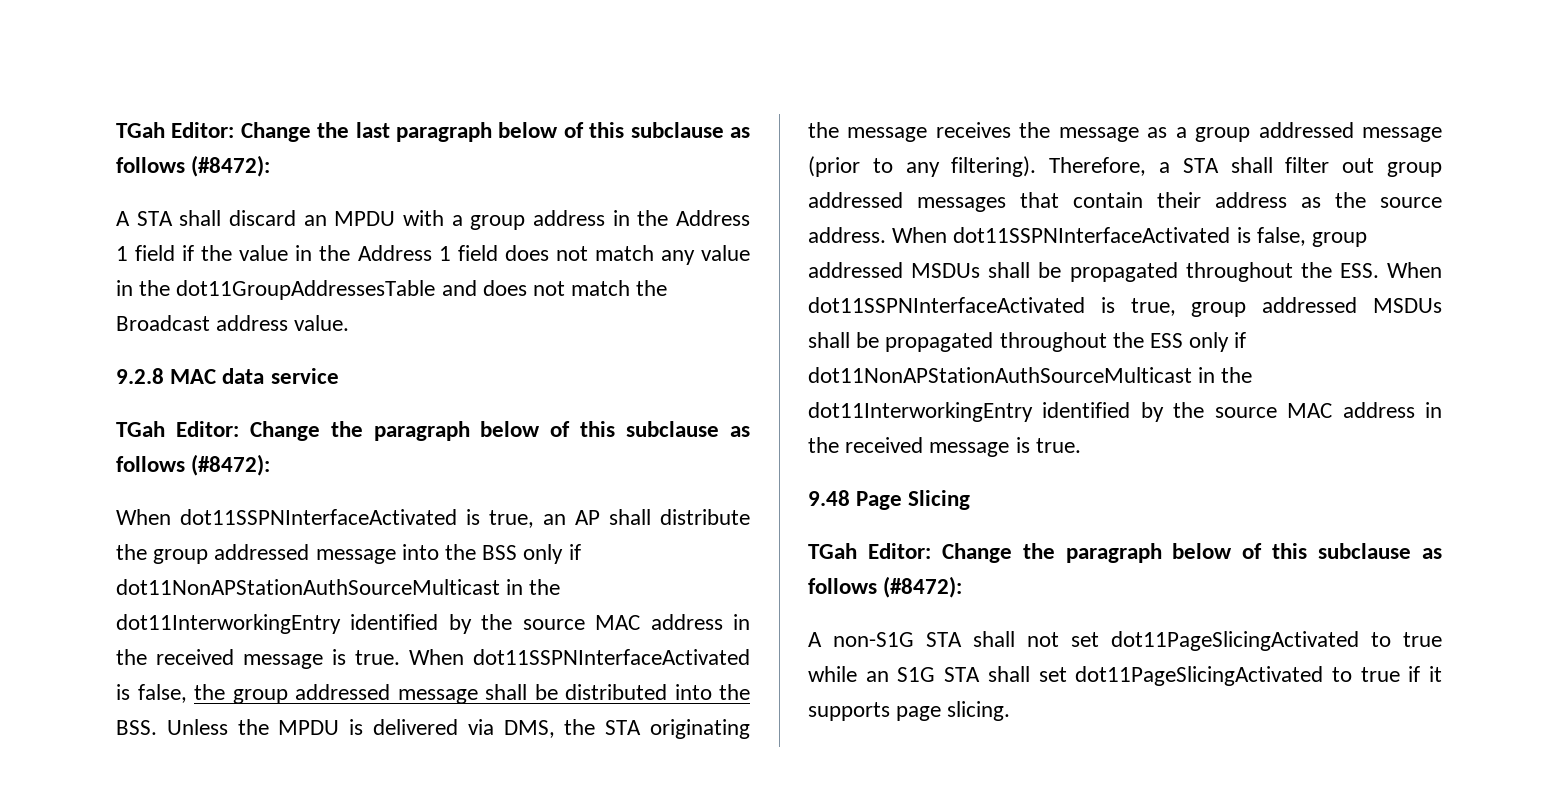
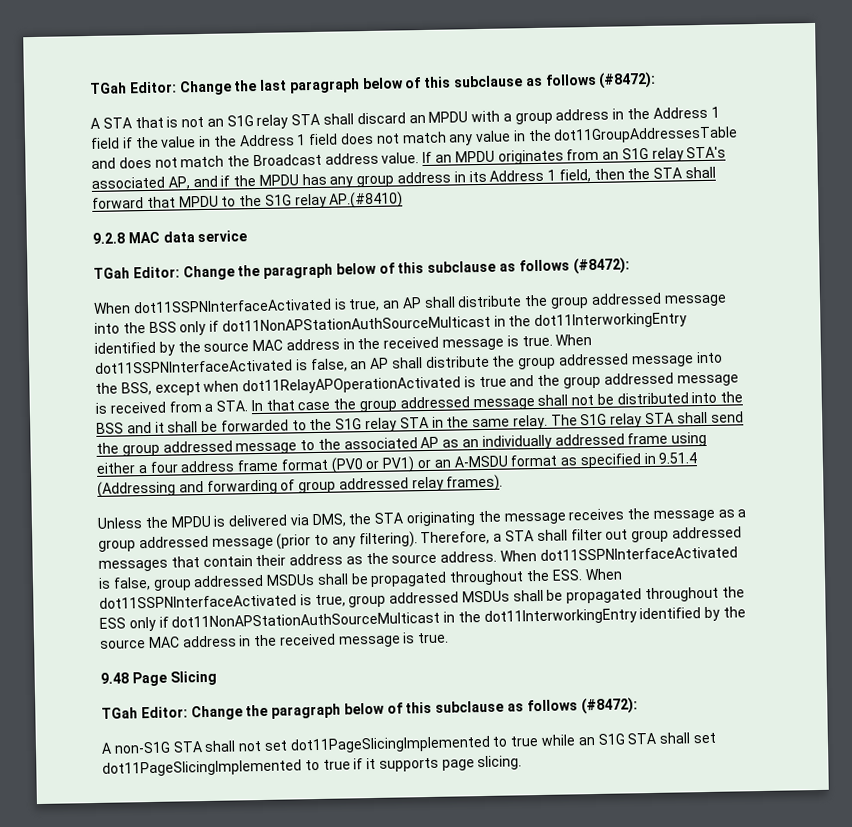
(173, 218) none -> [134,113,321,129] that is not an S1G relay STA
(350, 323) none -> [422,146,727,165] [91,166,717,190] [92,191,404,209] If an MPDU originates from an S1G relay STA's associated AP, and if the MPDU has any group address in its Address 1 field, then the STA shall forward that MPDU to the S1G relay AP.(#8410)
(187, 693) none -> [350,351,723,370] [95,372,739,396] [95,399,331,414] an AP shall distribute the group addressed message into the BSS, except when dot11RelayAPOperationActivated is true and the group addressed message is received from a STA. In that case
(527, 692) none -> [571,394,595,406] not
[116,720,157,735] BSS. -> [96,411,744,434] [96,431,708,457] [96,452,698,474] [97,474,504,498] BSS and it shall be forwarded to the S1G relay STA in the same relay. The S1G relay STA shall send the group addressed message to the associated AP as an individually addressed frame using either a four address frame format (PV0 or PV1) or an A-MSDU format as specified in 9.51.4 (Addressing and forwarding of group addressed relay frames). //
[1111,631,1359,651] dot11PageSlicingActivated -> [289,735,491,754] dot11PageSlicingImplemented
[1075,666,1324,686] dot11PageSlicingActivated -> [102,759,302,777] dot11PageSlicingImplemented

